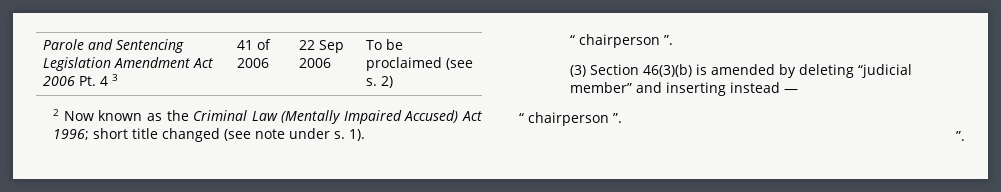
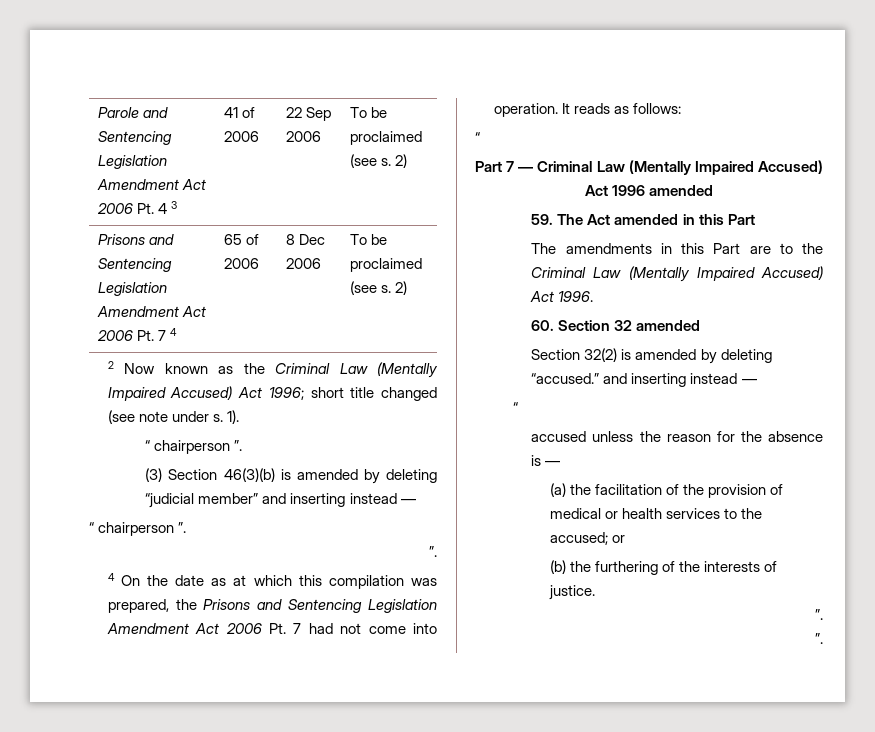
(393, 82) none -> [98,234,175,245] [98,258,173,272] [98,282,168,296] [97,306,207,317] [97,328,178,341] [224,234,260,245] [224,258,260,269] [286,234,326,245] [286,258,322,269] [350,234,388,245] [350,258,423,272] [350,281,408,295] // Prisons and Sentencing Legislation Amendment Act 2006 Pt. 7 4 | 65 of 2006 | 8 Dec 2006 | To be proclaimed (see s. 2)
(965, 136) none -> [107,573,438,589] [107,599,437,613] [106,623,437,634] [493,103,681,117] [475,132,480,143] [475,160,823,175] [584,185,714,196] [531,214,755,225] [531,243,823,254] [531,266,823,282] [530,291,594,302] [531,320,701,331] [531,348,772,364] [531,373,757,387] [512,402,518,413] [531,431,823,442] [531,455,561,466] [550,483,784,498] [550,508,763,519] [550,532,626,545] [550,560,778,575] [549,585,596,600] [815,609,823,620] [815,633,823,644] // 4 On the date as at which this compilation was prepared, the Prisons and Sentencing Legislation Amendment Act 2006 Pt. 7 had not come into operation. It reads as follows: // “ // Part 7 — Criminal Law (Mentally Impaired Accused) Act 1996 amended // 59. The Act amended in this Part // The amendments in this Part are to the Criminal Law (Mentally Impaired Accused) Act 1996. // 60. Section 32 amended // Section 32(2) is amended by deleting “accused.” and inserting instead — // “ // accused unless the reason for the absence is — // (a) the facilitation of the provision of medical or health services to the accused; or // (b) the furthering of the interests of justice. // ”. // ”.

